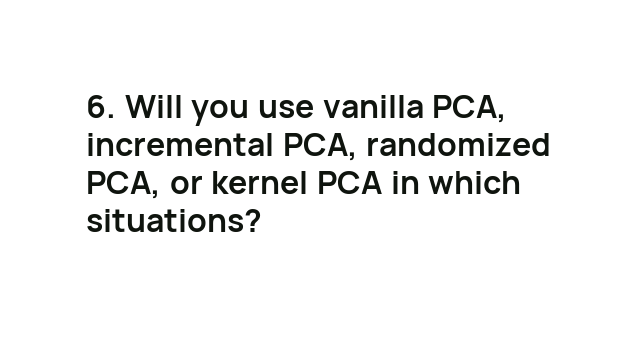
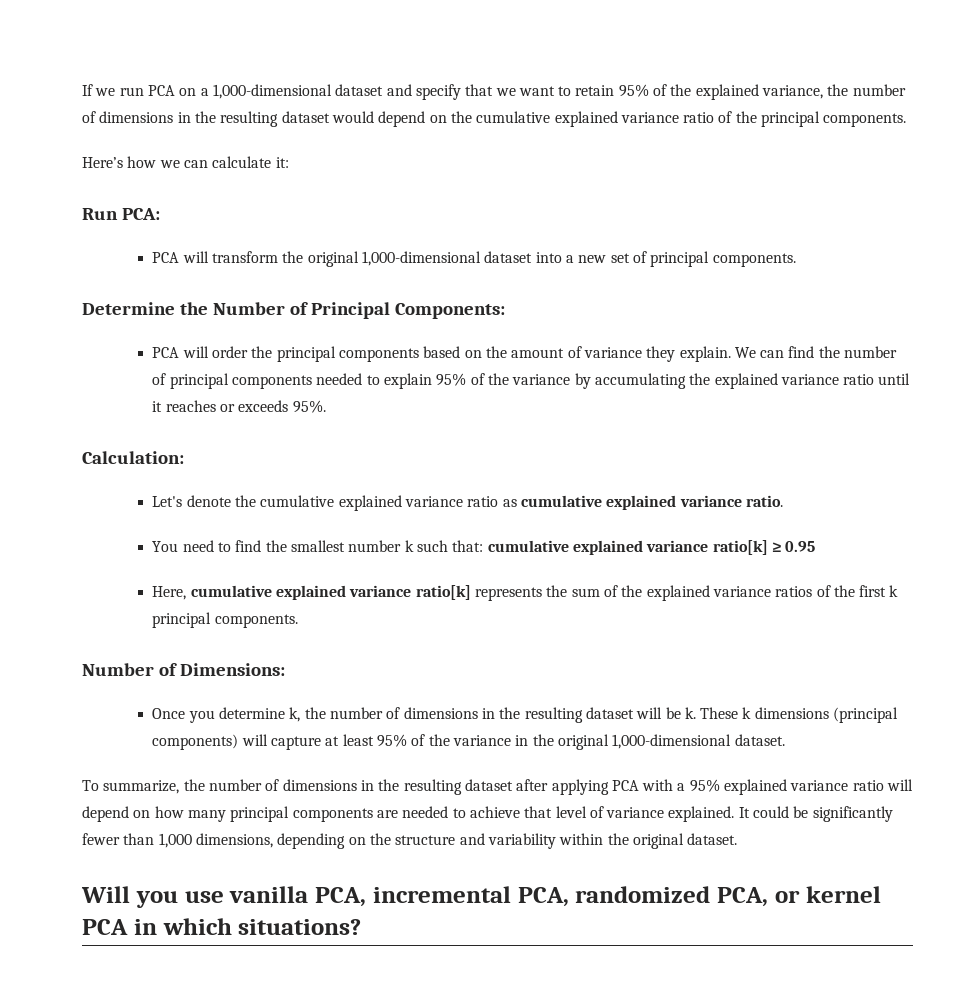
[86,95,116,118] 6. -> [82,84,906,100] [82,111,907,127] [82,156,289,168] [82,208,160,220] [152,251,796,267] [82,302,505,319] [152,346,898,362] [152,373,911,389] [152,400,326,413] [82,451,184,464] [152,495,783,511] [152,540,816,555] [152,585,899,601] [152,612,298,628] [82,663,285,676] [152,707,899,723] [152,734,785,750] [82,779,914,795] [82,806,893,822] [82,833,738,849] If we run PCA on a 1,000-dimensional dataset and specify that we want to retain 95% of the explained variance, the number of dimensions in the resulting dataset would depend on the cumulative explained variance ratio of the principal components. // Here’s how we can calculate it: // Run PCA: // PCA will transform the original 1,000-dimensional dataset into a new set of principal components. // Determine the Number of Principal Components: // PCA will order the principal components based on the amount of variance they explain. We can find the number of principal components needed to explain 95% of the variance by accumulating the explained variance ratio until it reaches or exceeds 95%. // Calculation: // Let's denote the cumulative explained variance ratio as cumulative explained variance ratio. // You need to find the smallest number k such that: cumulative explained variance ratio[k] ≥ 0.95 // Here, cumulative explained variance ratio[k] represents the sum of the explained variance ratios of the first k principal components. // Number of Dimensions: // Once you determine k, the number of dimensions in the resulting dataset will be k. These k dimensions (principal components) will capture at least 95% of the variance in the original 1,000-dimensional dataset. // To summarize, the number of dimensions in the resulting dataset after applying PCA with a 95% explained variance ratio will depend on how many principal components are needed to achieve that level of variance explained. It could be significantly fewer than 1,000 dimensions, depending on the structure and variability within the original dataset. //

